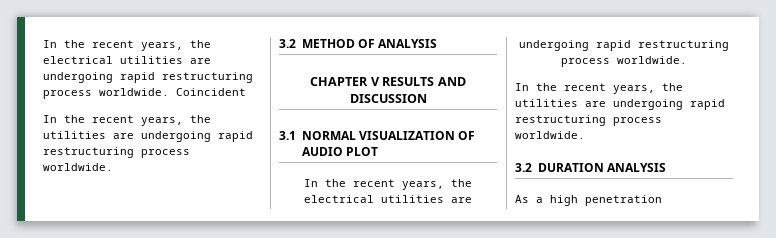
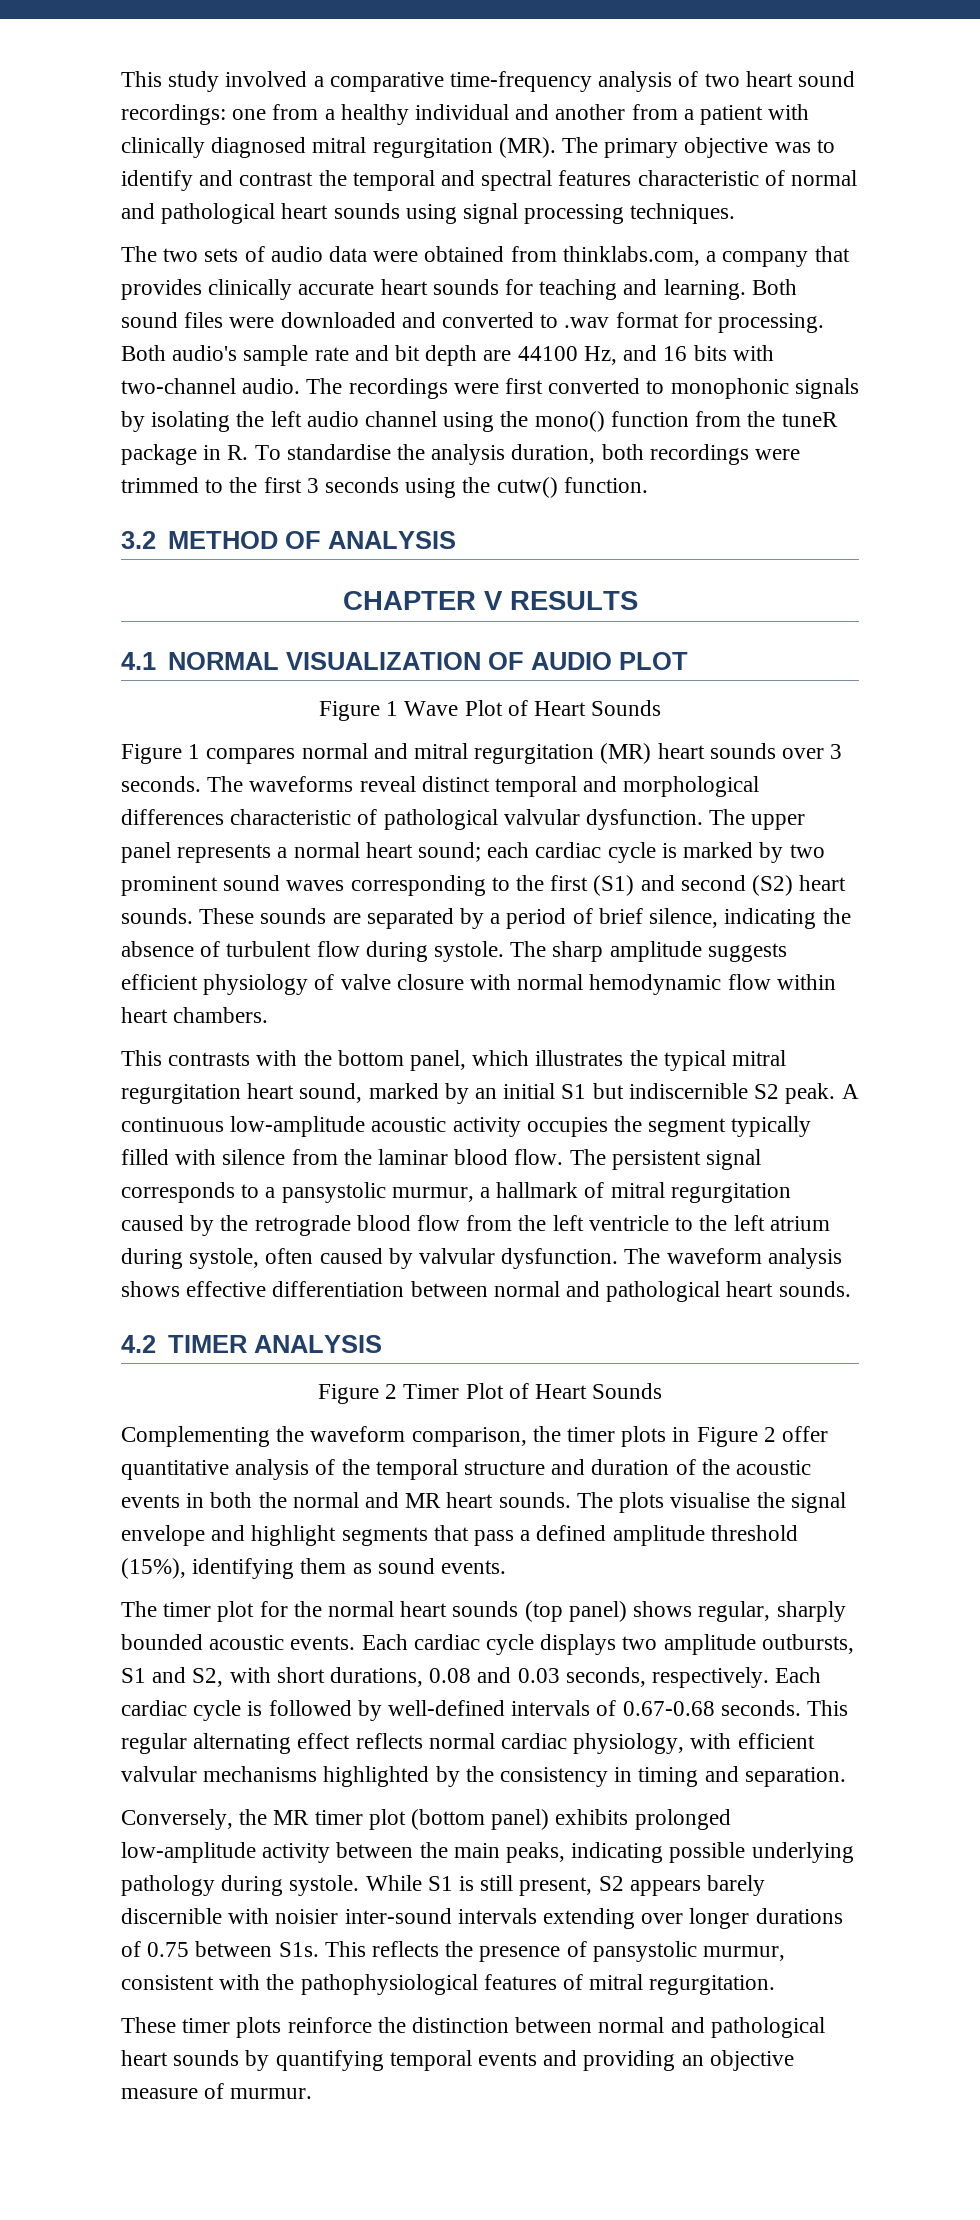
[43,40,211,51] [43,56,211,64] [43,72,253,83] [43,88,246,99] [43,115,211,126] [43,131,253,142] [43,147,190,158] [43,163,113,171] In the recent years, the electrical utilities are undergoing rapid restructuring process worldwide. Coincident // In the recent years, the utilities are undergoing rapid restructuring process worldwide. -> [121,71,856,92] [121,104,810,125] [121,137,835,158] [121,170,858,191] [121,203,736,224] [121,246,850,267] [121,279,797,300] [121,312,825,333] [121,345,774,366] [121,378,859,399] [121,411,838,432] [121,444,801,465] [121,477,648,498] This study involved a comparative time-frequency analysis of two heart sound recordings: one from a healthy individual and another from a patient with clinically diagnosed mitral regurgitation (MR). The primary objective was to identify and contrast the temporal and spectral features characteristic of normal and pathological heart sounds using signal processing techniques. // The two sets of audio data were obtained from thinklabs.com, a company that provides clinically accurate heart sounds for teaching and learning. Both sound files were downloaded and converted to .wav format for processing. Both audio's sample rate and bit depth are 44100 Hz, and 16 bits with two-channel audio. The recordings were first converted to monophonic signals by isolating the left audio channel using the mono() function from the tuneR package in R. To standardise the analysis duration, both recordings were trimmed to the first 3 seconds using the cutw() function.
[437,77,466,86] [349,94,427,103] [279,131,296,140] AND DISCUSSION // 3.1 -> [121,652,156,670] // 4.1
[304,179,472,190] [304,195,472,203] [519,40,729,51] [561,56,687,67] [515,83,683,94] [515,99,725,110] [515,115,662,126] [515,131,585,139] [515,163,666,172] [515,195,662,206] In the recent years, the electrical utilities are undergoing rapid restructuring process worldwide. // In the recent years, the utilities are undergoing rapid restructuring process worldwide. // 3.2 DURATION ANALYSIS // As a high penetration -> [318,700,662,721] [121,743,843,764] [121,776,760,797] [121,809,806,830] [121,842,825,863] [121,875,847,896] [121,908,851,929] [121,941,787,962] [121,974,836,995] [121,1007,269,1023] [121,1050,787,1071] [121,1083,859,1104] [121,1116,812,1137] [121,1149,762,1170] [121,1182,791,1203] [121,1215,830,1236] [121,1248,842,1269] [121,1281,851,1302] [121,1335,382,1353] [317,1383,663,1404] [121,1426,829,1447] [121,1459,812,1480] [121,1492,846,1513] [121,1525,798,1546] [121,1558,507,1579] [121,1601,846,1622] [121,1634,854,1655] [121,1667,822,1688] [121,1700,849,1721] [121,1733,815,1754] [121,1766,846,1787] [121,1809,731,1830] [121,1842,854,1863] [121,1875,766,1896] [121,1908,843,1929] [121,1941,786,1962] [121,1974,776,1995] [121,2017,825,2038] [121,2050,794,2071] [121,2083,313,2099] Figure 1 Wave Plot of Heart Sounds // Figure 1 compares normal and mitral regurgitation (MR) heart sounds over 3 seconds. The waveforms reveal distinct temporal and morphological differences characteristic of pathological valvular dysfunction. The upper panel represents a normal heart sound; each cardiac cycle is marked by two prominent sound waves corresponding to the first (S1) and second (S2) heart sounds. These sounds are separated by a period of brief silence, indicating the absence of turbulent flow during systole. The sharp amplitude suggests efficient physiology of valve closure with normal hemodynamic flow within heart chambers. // This contrasts with the bottom panel, which illustrates the typical mitral regurgitation heart sound, marked by an initial S1 but indiscernible S2 peak. A continuous low-amplitude acoustic activity occupies the segment typically filled with silence from the laminar blood flow. The persistent signal corresponds to a pansystolic murmur, a hallmark of mitral regurgitation caused by the retrograde blood flow from the left ventricle to the left atrium during systole, often caused by valvular dysfunction. The waveform analysis shows effective differentiation between normal and pathological heart sounds. // 4.2 TIMER ANALYSIS // Figure 2 Timer Plot of Heart Sounds // Complementing the waveform comparison, the timer plots in Figure 2 offer quantitative analysis of the temporal structure and duration of the acoustic events in both the normal and MR heart sounds. The plots visualise the signal envelope and highlight segments that pass a defined amplitude threshold (15%), identifying them as sound events. // The timer plot for the normal heart sounds (top panel) shows regular, sharply bounded acoustic events. Each cardiac cycle displays two amplitude outbursts, S1 and S2, with short durations, 0.08 and 0.03 seconds, respectively. Each cardiac cycle is followed by well-defined intervals of 0.67-0.68 seconds. This regular alternating effect reflects normal cardiac physiology, with efficient valvular mechanisms highlighted by the consistency in timing and separation. // Conversely, the MR timer plot (bottom panel) exhibits prolonged low-amplitude activity between the main peaks, indicating possible underlying pathology during systole. While S1 is still present, S2 appears barely discernible with noisier inter-sound intervals extending over longer durations of 0.75 between S1s. This reflects the presence of pansystolic murmur, consistent with the pathophysiological features of mitral regurgitation. // These timer plots reinforce the distinction between normal and pathological heart sounds by quantifying temporal events and providing an objective measure of murmur.

